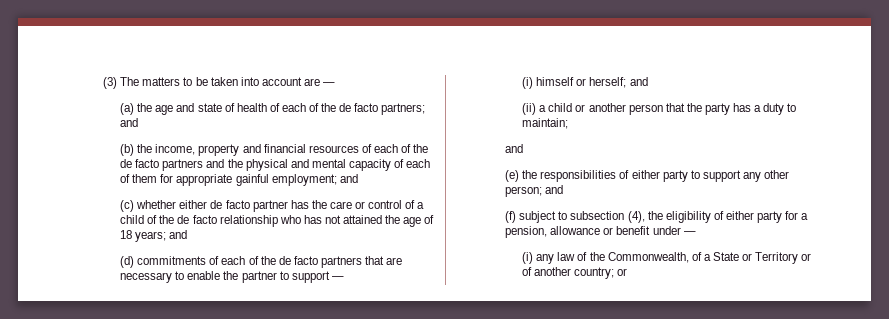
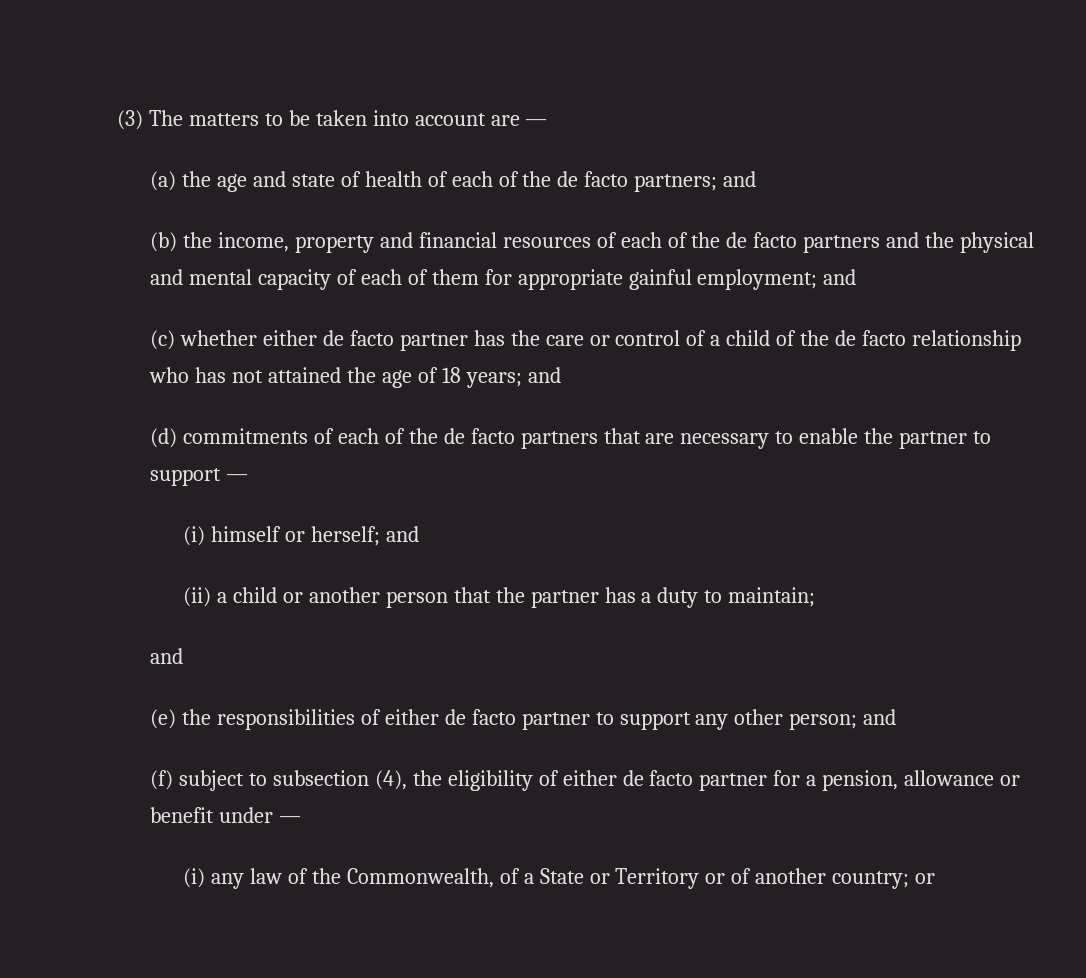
[704,103,730,115] party -> [530,590,599,608] partner
[662,170,688,182] party -> [444,709,590,730] de facto partner
[757,211,783,223] party -> [622,770,768,791] de facto partner

